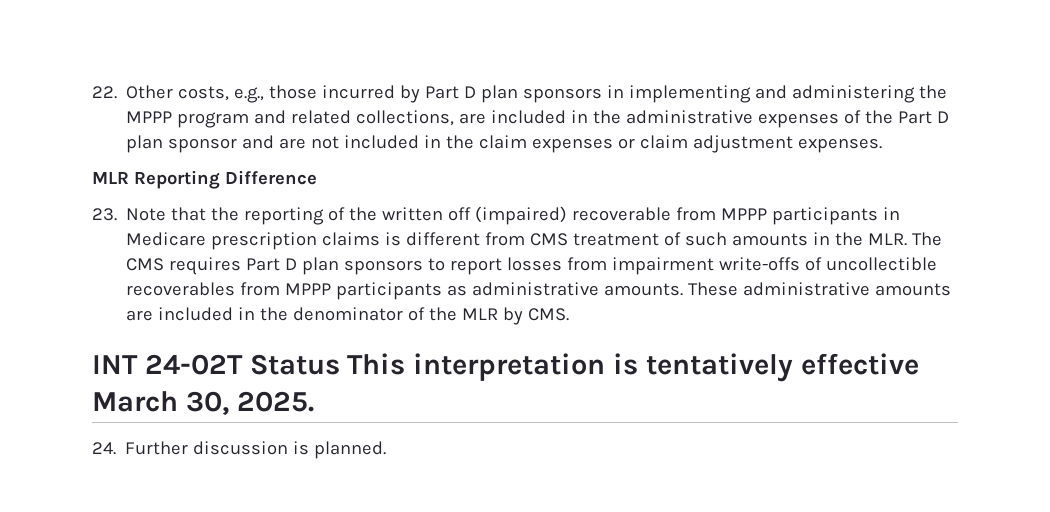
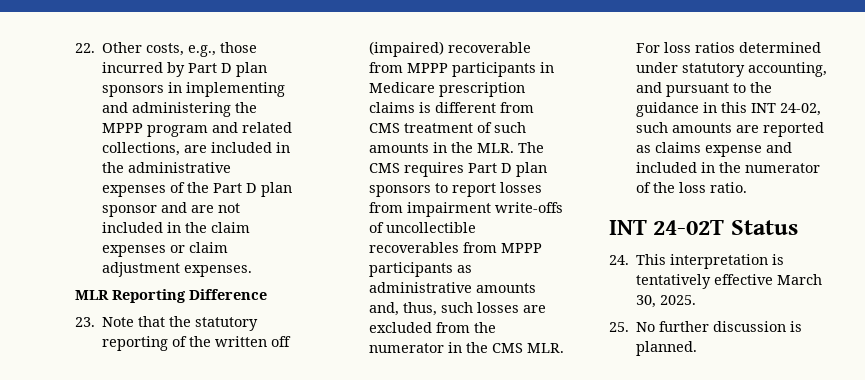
(240, 214) none -> [195,317,259,331] statutory
[604,282,952,296] [126,307,570,325] amounts. These administrative amounts are included in the denominator of the MLR by CMS. -> [476,283,537,293] [369,302,547,316] [369,322,497,333] [369,342,565,353] [636,42,822,53] [636,62,828,77] [636,82,773,97] [636,102,822,117] [636,122,825,137] [636,142,793,157] [636,162,821,173] [636,182,748,193] amounts and, thus, such losses are excluded from the numerator in the CMS MLR. For loss ratios determined under statutory accounting, and pursuant to the guidance in this INT 24-02, such amounts are reported as claims expense and included in the numerator of the loss ratio.
(340, 364) none -> [609,255,629,265] // 24.
[92,441,189,455] 24. Further -> [609,321,710,332] 25. No further

